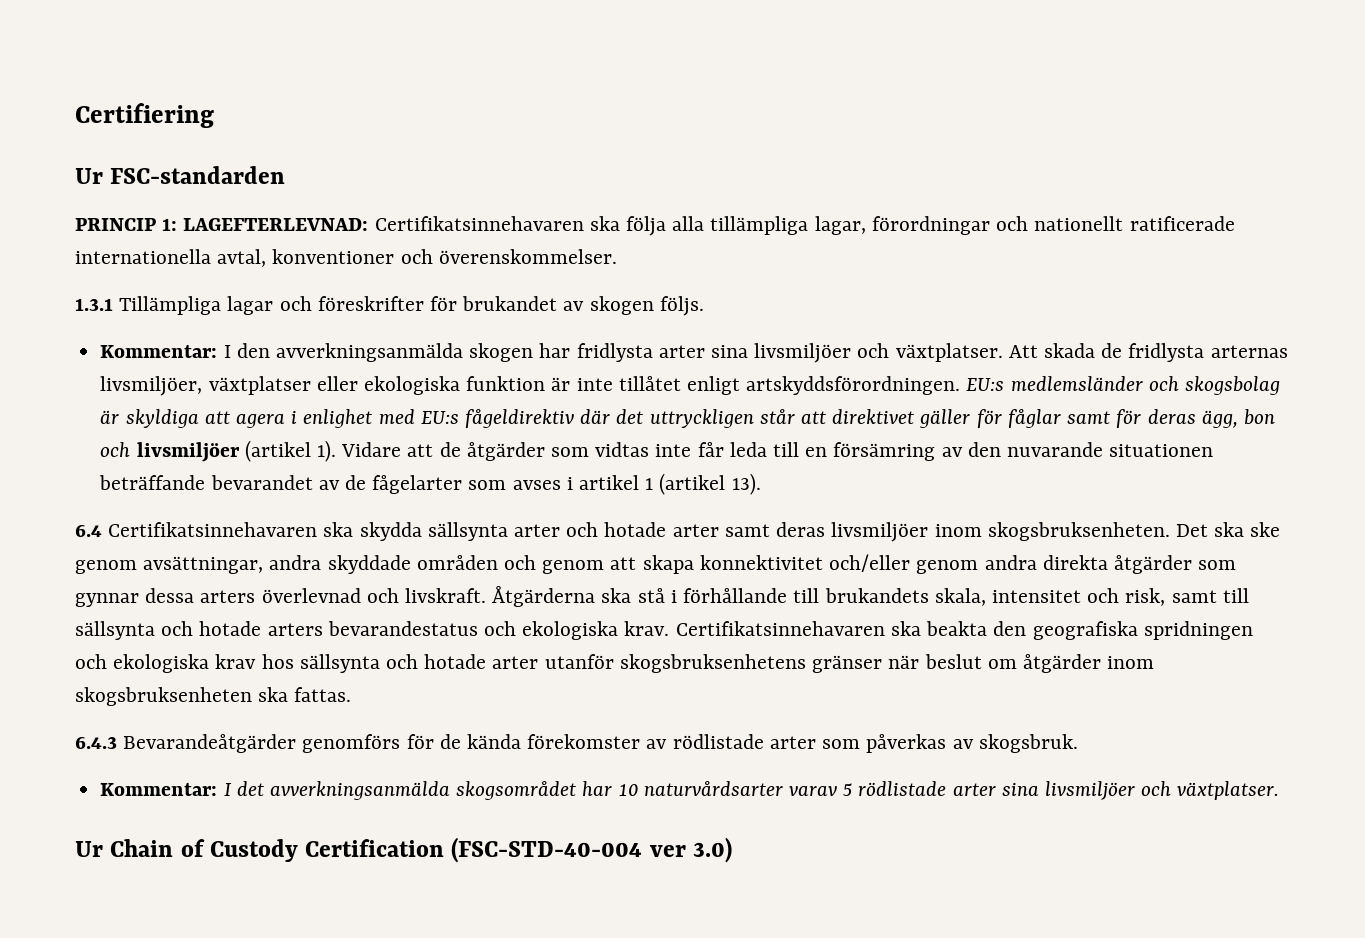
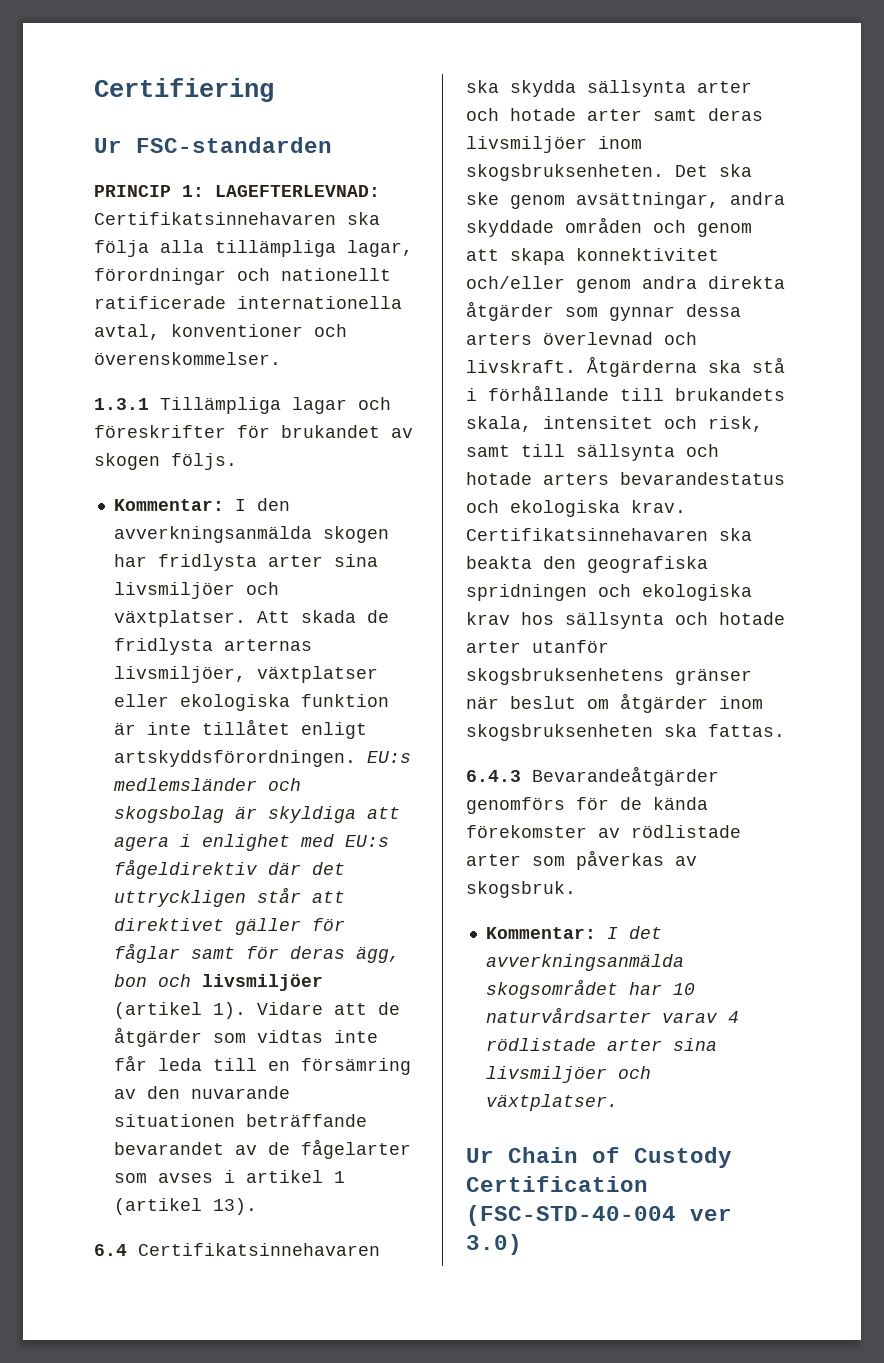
[843,783,853,796] 5 -> [727,1011,739,1023] 4

